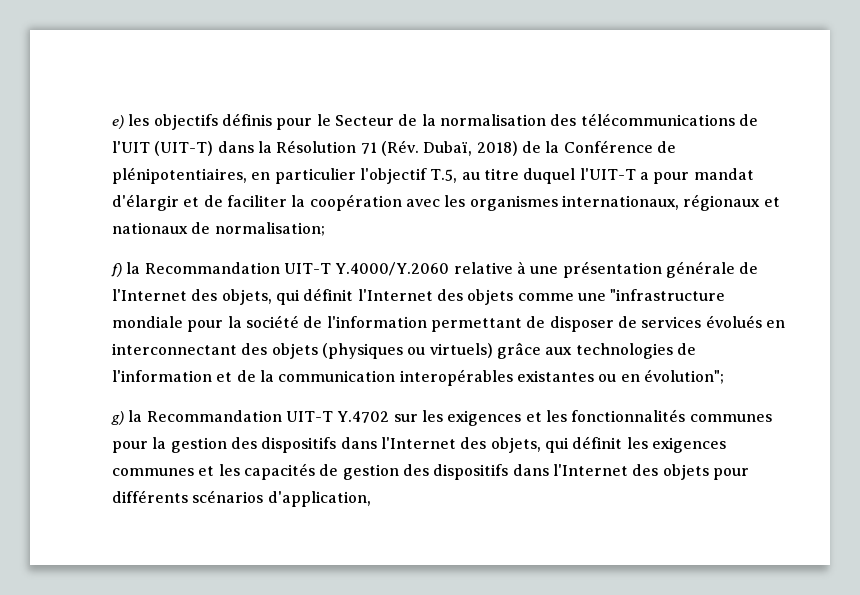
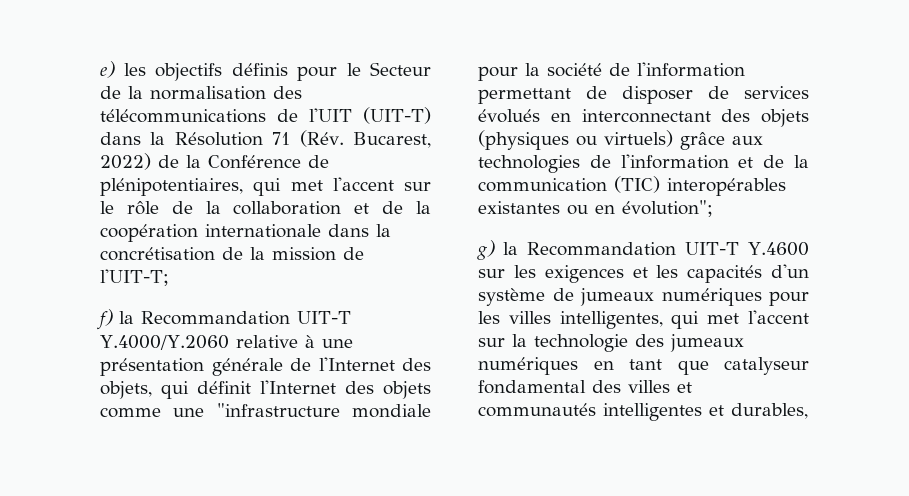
[423,141,518,156] Dubaï, 2018) -> [353,132,431,148] [100,153,151,170] Bucarest, 2022)
[251,168,754,184] [112,194,287,211] en particulier l'objectif T.5, au titre duquel l'UIT-T a pour mandat d'élargir et de faciliter -> [253,177,431,196] [100,201,404,215] qui met l'accent sur le rôle de la collaboration et de
[405,194,780,211] [112,222,325,236] avec les organismes internationaux, régionaux et nationaux de normalisation; -> [205,224,391,238] [100,247,364,261] [100,269,169,286] internationale dans la concrétisation de la mission de l'UIT-T;
(396, 376) none -> [614,176,660,193] (TIC)
[337,411,390,423] Y.4702 -> [748,242,810,256] Y.4600
[571,409,772,422] [112,436,726,453] [112,463,749,480] [112,490,371,507] fonctionnalités communes pour la gestion des dispositifs dans l'Internet des objets, qui définit les exigences communes et les capacités de gestion des dispositifs dans l'Internet des objets pour différents scénarios d'application, -> [687,264,809,283] [478,288,809,306] [478,310,809,329] [478,334,744,352] [478,357,809,375] [478,380,692,394] [478,403,808,421] capacités d'un système de jumeaux numériques pour les villes intelligentes, qui met l'accent sur la technologie des jumeaux numériques en tant que catalyseur fondamental des villes et communautés intelligentes et durables,

